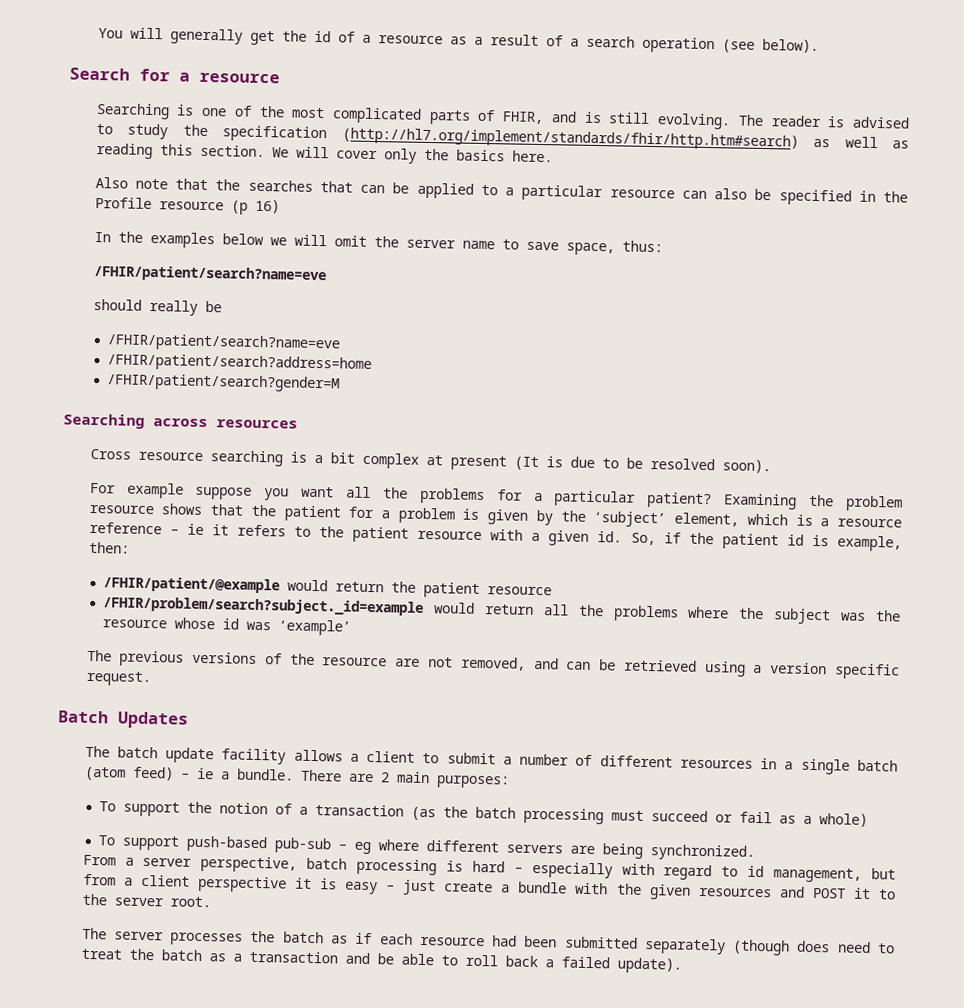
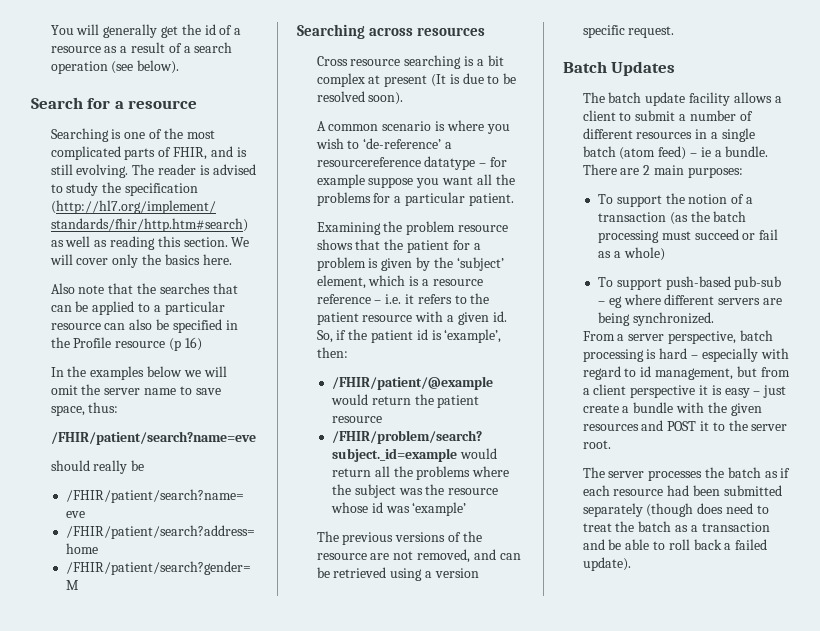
[89,482,116,494] For -> [316,120,510,134] [315,138,453,149] [316,156,508,170] A common scenario is where you wish to ‘de-reference’ a resourcereference datatype – for
[646,491,713,509] patient? -> [468,193,514,206] patient. //
[186,523,204,535] ie -> [385,294,402,304] i.e.
[836,535,902,552] example, -> [444,329,502,343] ‘example’,

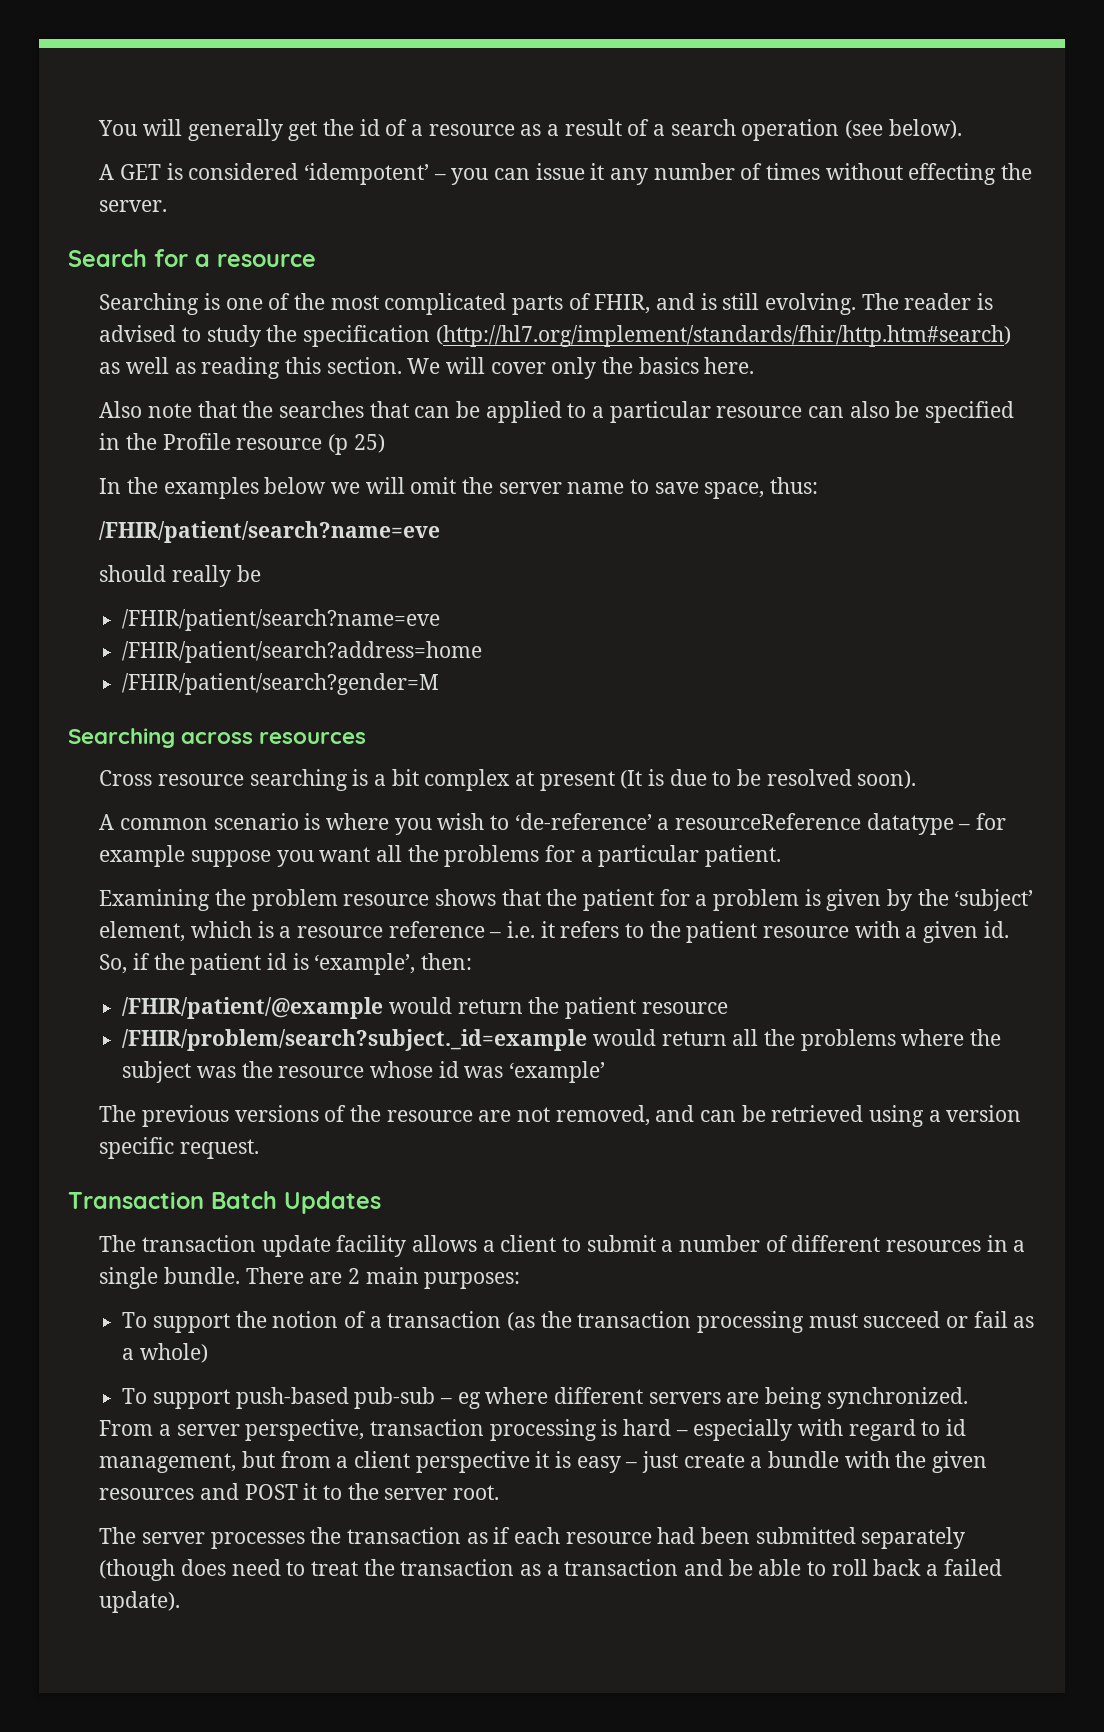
(180, 67) none -> [99,163,1032,185] [99,200,168,212] // A GET is considered ‘idempotent’ – you can issue it any number of times without effecting the server.
[184,337,202,351] 16) -> [353,434,385,453] 25)
[316,157,421,167] resourcereference -> [674,813,861,830] resourceReference
(675, 32) none -> [68,1192,204,1209] Transaction
[608,92,642,103] batch -> [141,1235,256,1252] transaction
[582,146,722,160] batch (atom feed) – ie a -> (159, 1278) none
[713,211,747,222] batch -> [577,1311,692,1328] transaction
[739,330,773,341] batch -> [369,1419,484,1436] transaction
[727,467,761,478] batch -> [346,1527,461,1544] transaction
[638,521,672,532] batch -> [400,1559,515,1576] transaction

